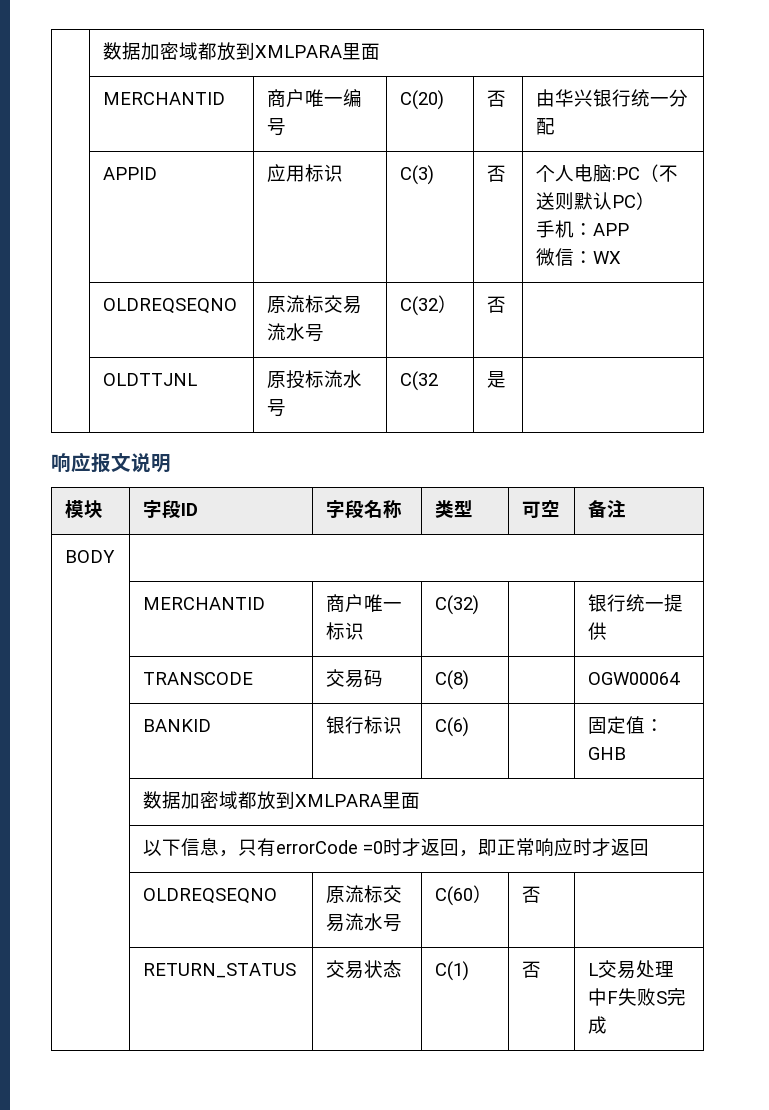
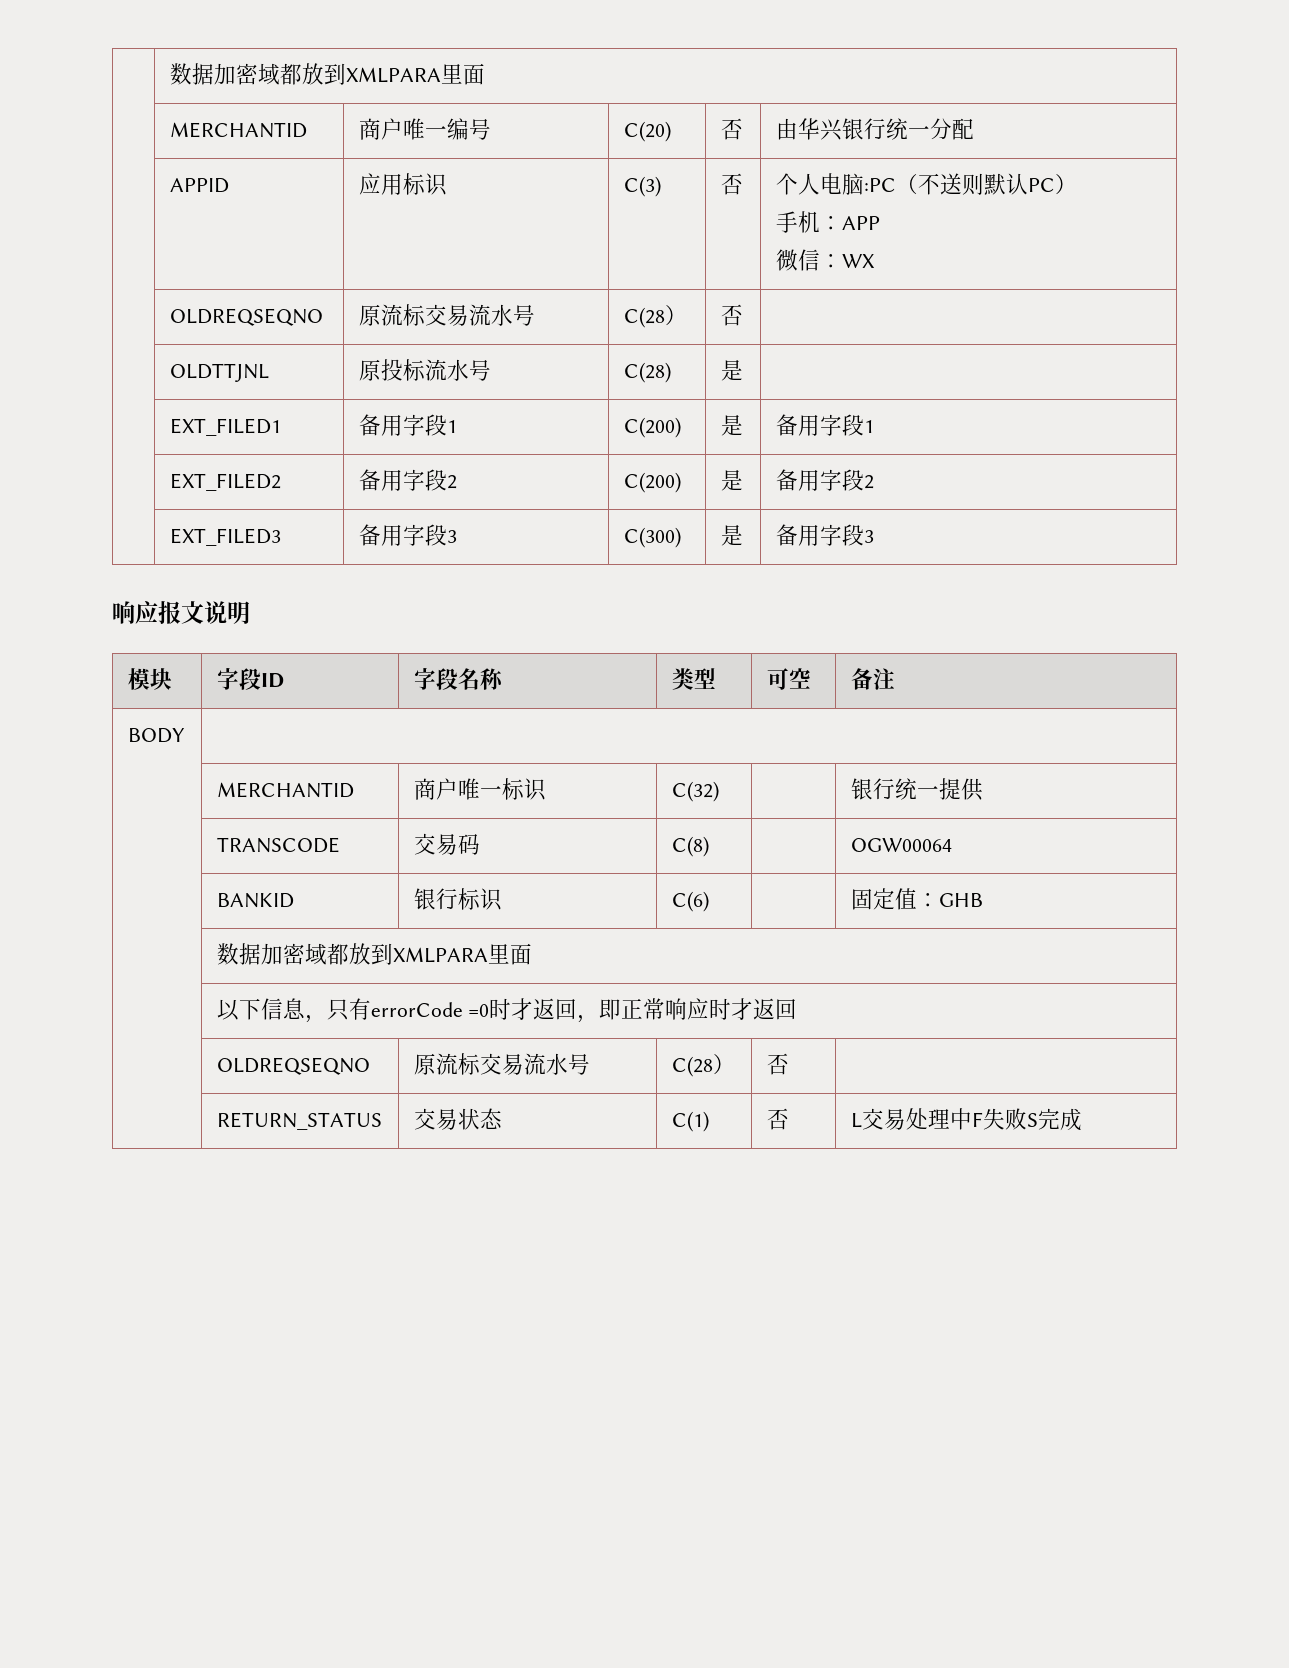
[400,296,439,316] C(32 -> [623,307,665,328] C(28
[400,371,439,391] [487,371,507,388] C(32 | 是 | -> [623,362,671,383] [720,359,743,381] [169,418,281,436] [358,414,457,436] [623,417,681,438] [720,414,743,436] [775,414,874,436] [169,473,281,491] [358,469,457,491] [623,472,681,493] [720,469,743,491] [775,469,874,491] [169,528,281,546] [358,524,457,546] [623,527,681,548] [720,524,743,546] [775,524,874,546] C(28) | 是 | // | EXT_FILED1 | 备用字段1 | C(200) | 是 | 备用字段1 // | EXT_FILED2 | 备用字段2 | C(200) | 是 | 备用字段2 // | EXT_FILED3 | 备用字段3 | C(300) | 是 | 备用字段3
[435,886,474,906] C(60 -> [671,1056,713,1077] C(28

